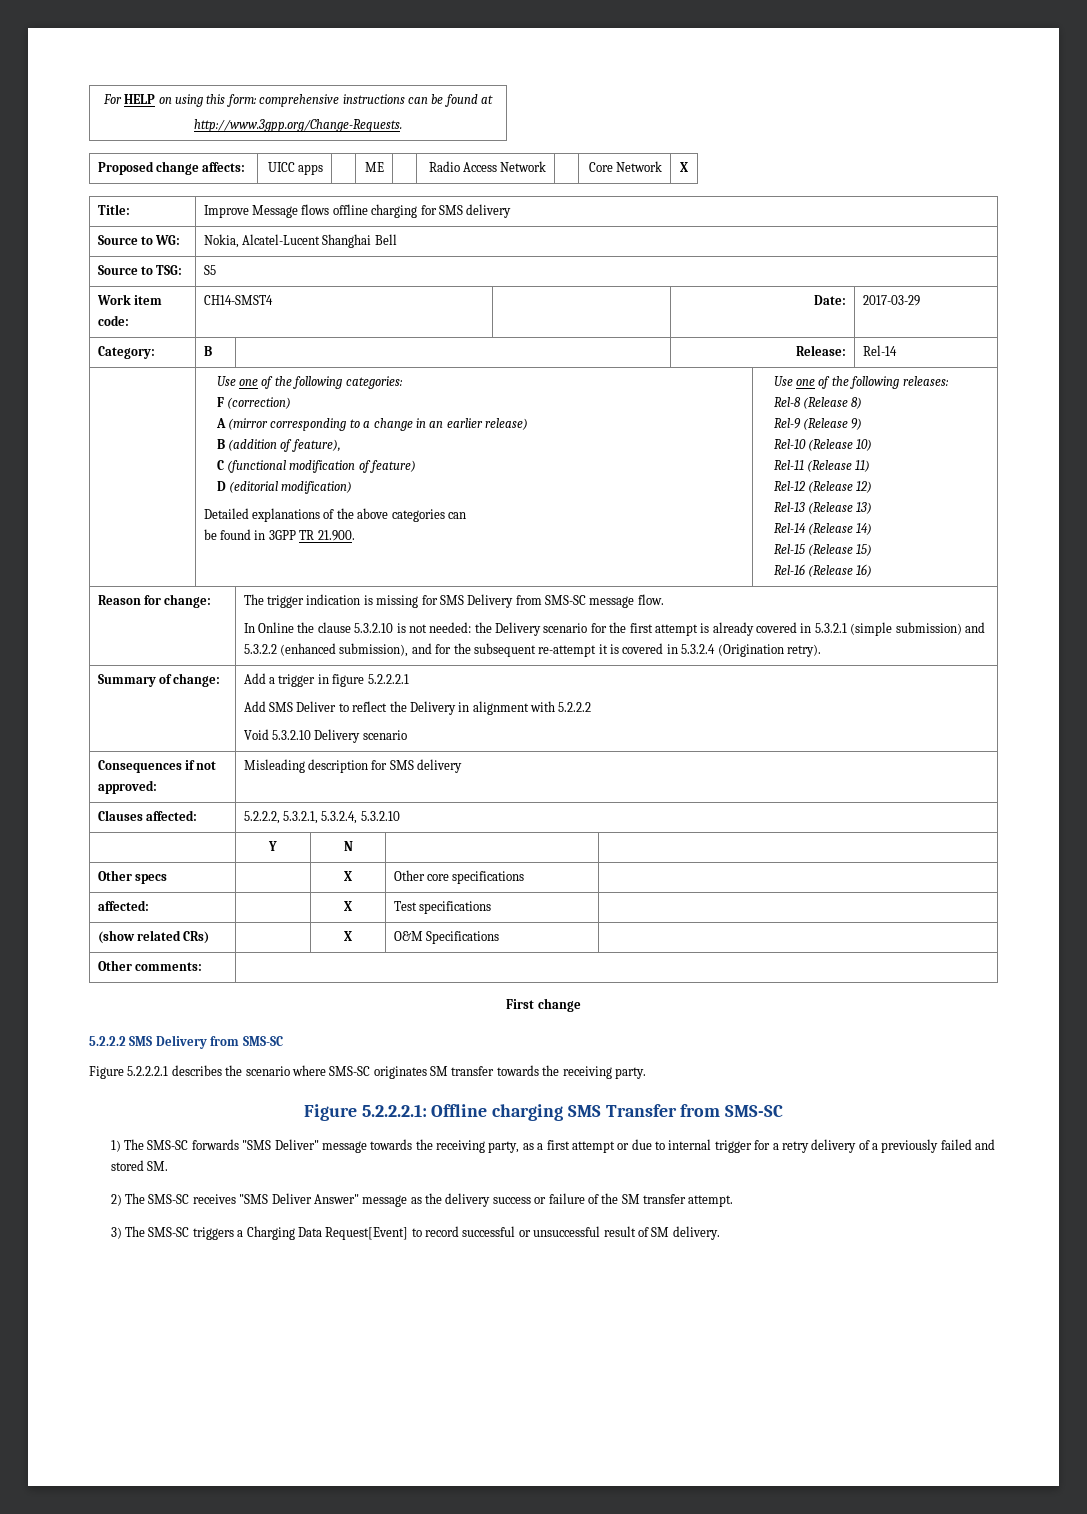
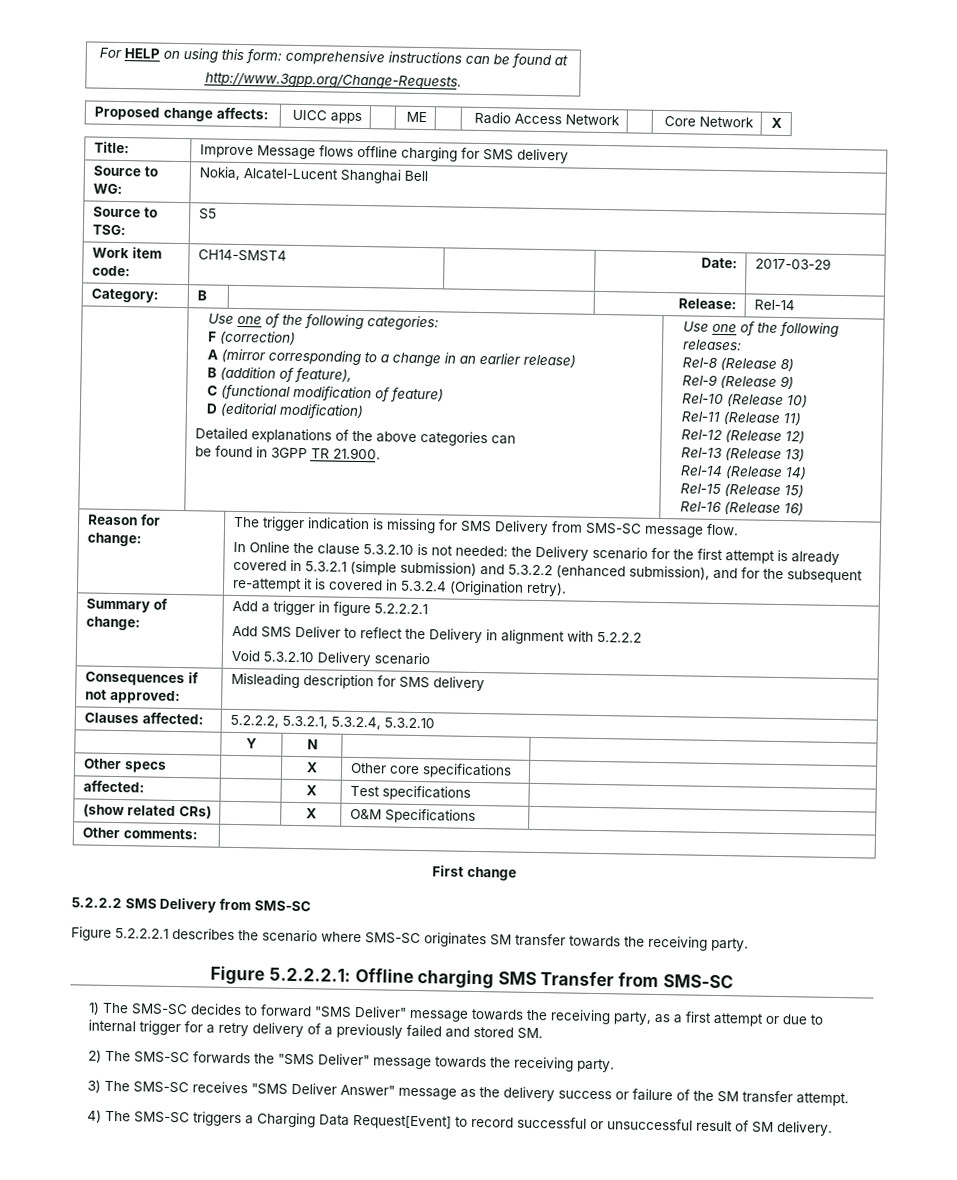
[191,1139,239,1150] forwards -> [189,1003,312,1018] decides to forward
(190, 1199) none -> [192,1051,615,1073] [86,1079,189,1094] forwards the "SMS Deliver" message towards the receiving party. // 3) The SMS-SC
[110,1227,122,1239] 3) -> [86,1109,102,1123] 4)

